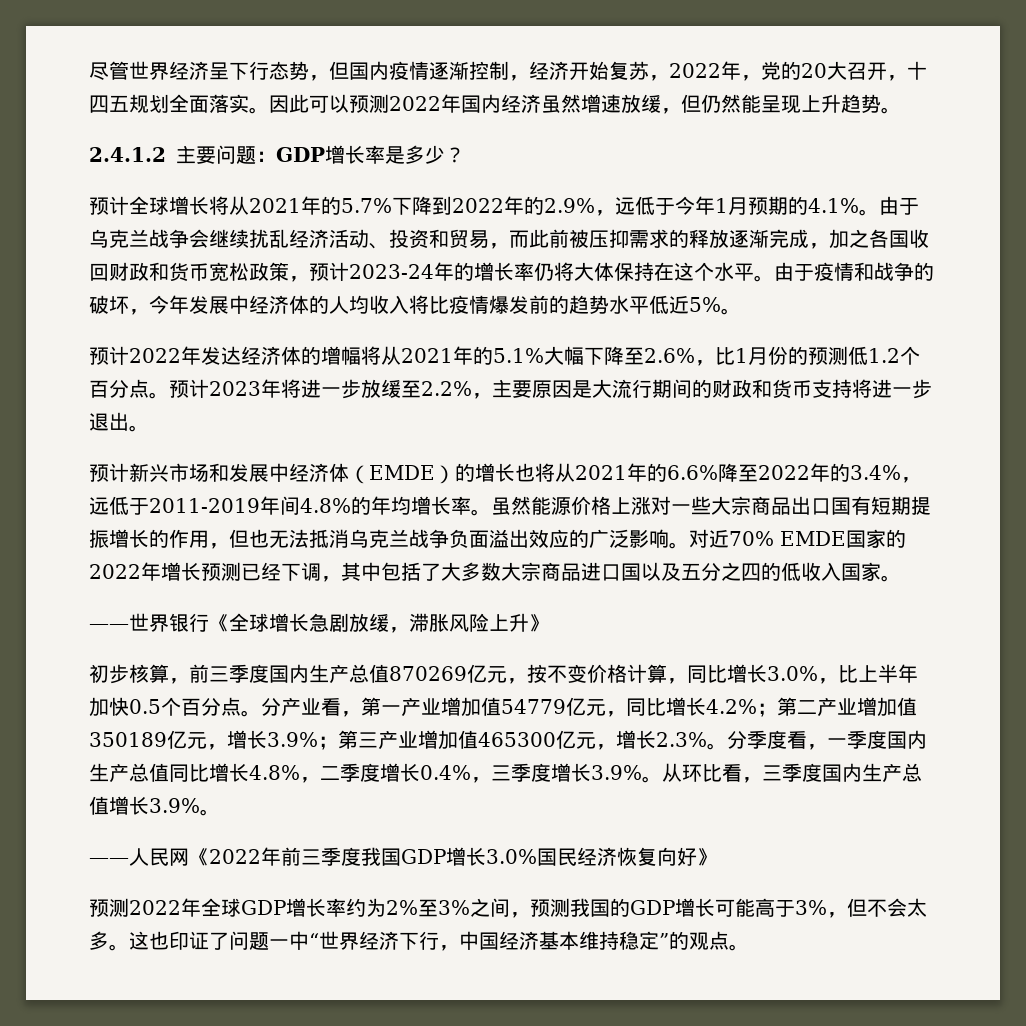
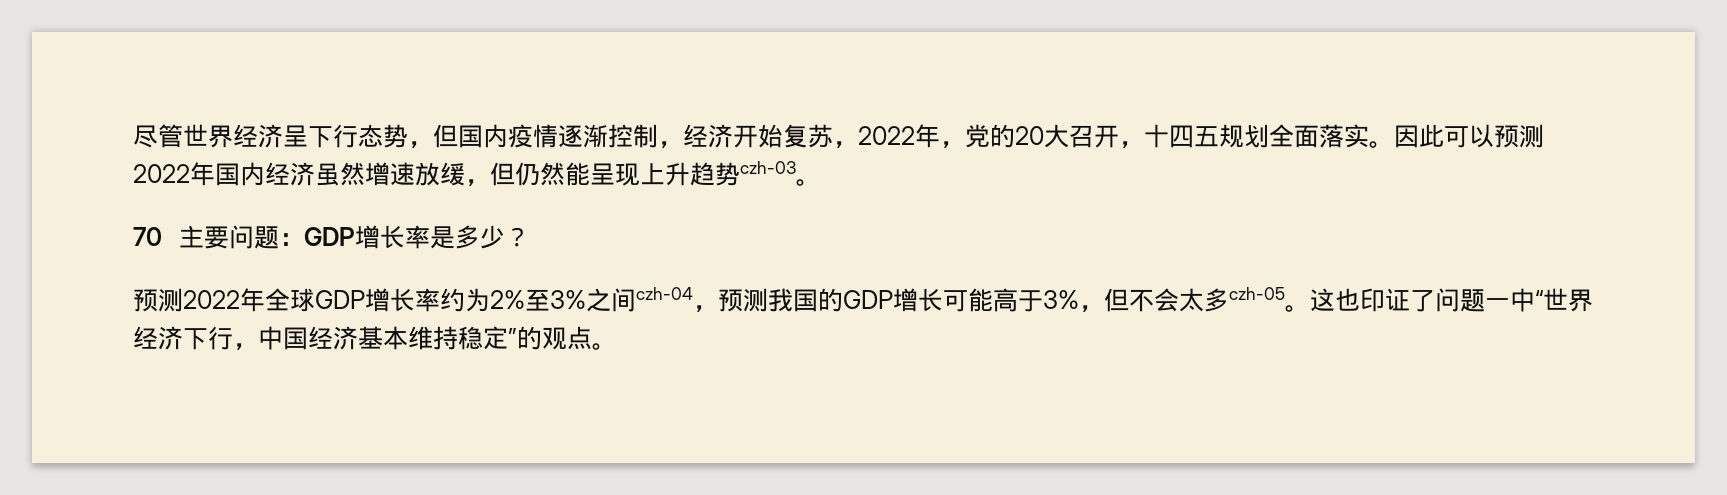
[881,107,901,114] [89,147,166,162] 。 // 2.4.1.2 -> [740,161,796,174] [796,179,821,186] [133,227,162,246] czh-03。 // 70
[89,196,919,216] [89,229,929,249] [89,262,934,282] [89,295,741,315] [89,346,920,366] [89,379,932,399] [89,412,149,432] [89,463,921,484] [89,496,931,516] [89,529,906,549] [89,562,901,582] [89,613,549,633] [89,664,918,684] [89,697,917,717] [89,730,927,750] [89,763,922,783] [89,796,220,816] [89,847,717,866] // 预计全球增长将从2021年的5.7%下降到2022年的2.9%，远低于今年1月预期的4.1%。由于乌克兰战争会继续扰乱经济活动、投资和贸易，而此前被压抑需求的释放逐渐完成，加之各国收回财政和货币宽松政策，预计2023-24年的增长率仍将大体保持在这个水平。由于疫情和战争的破坏，今年发展中经济体的人均收入将比疫情爆发前的趋势水平低近5%。 // 预计2022年发达经济体的增幅将从2021年的5.1%大幅下降至2.6%，比1月份的预测低1.2个百分点。预计2023年将进一步放缓至2.2%，主要原因是大流行期间的财政和货币支持将进一步退出。 // 预计新兴市场和发展中经济体（EMDE）的增长也将从2021年的6.6%降至2022年的3.4%，远低于2011-2019年间4.8%的年均增长率。虽然能源价格上涨对一些大宗商品出口国有短期提振增长的作用，但也无法抵消乌克兰战争负面溢出效应的广泛影响。对近70% EMDE国家的2022年增长预测已经下调，其中包括了大多数大宗商品进口国以及五分之四的低收入国家。 // ——世界银行《全球增长急剧放缓，滞胀风险上升》 // 初步核算，前三季度国内生产总值870269亿元，按不变价格计算，同比增长3.0%，比上半年加快0.5个百分点。分产业看，第一产业增加值54779亿元，同比增长4.2%；第二产业增加值350189亿元，增长3.9%；第三产业增加值465300亿元，增长2.3%。分季度看，一季度国内生产总值同比增长4.8%，二季度增长0.4%，三季度增长3.9%。从环比看，三季度国内生产总值增长3.9%。 // ——人民网《2022年前三季度我国GDP增长3.0%国民经济恢复向好》 -> (531, 237) none
(510, 907) none -> [636,287,693,300] czh-04
(109, 940) none -> [1229,287,1285,300] czh-05

